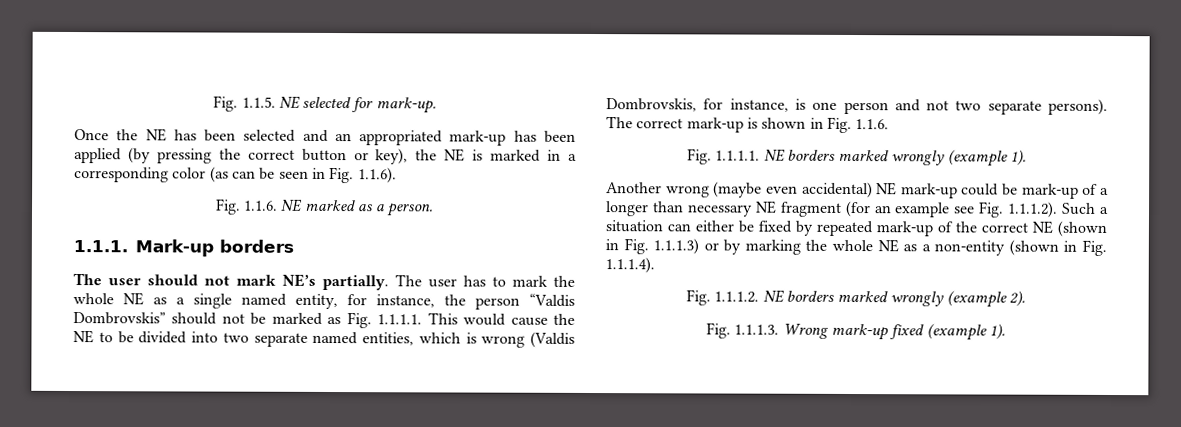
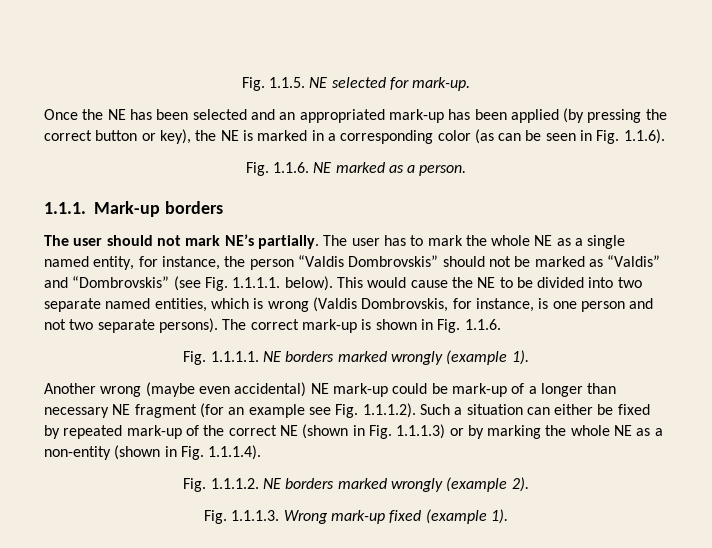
[346,312,423,329] Fig. 1.1.1.1. -> [607,255,661,267] [44,276,333,291] “Valdis” and “Dombrovskis” (see Fig. 1.1.1.1. below).

